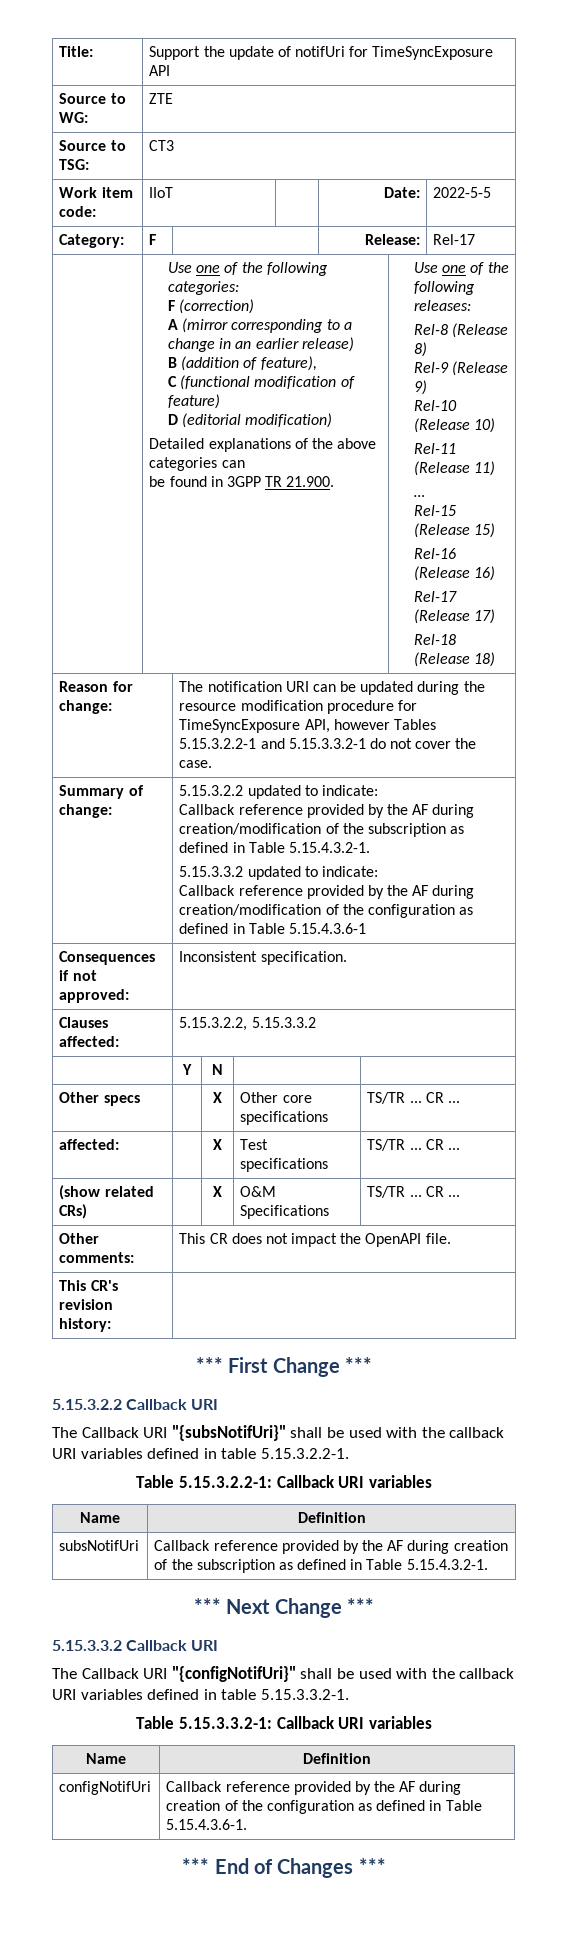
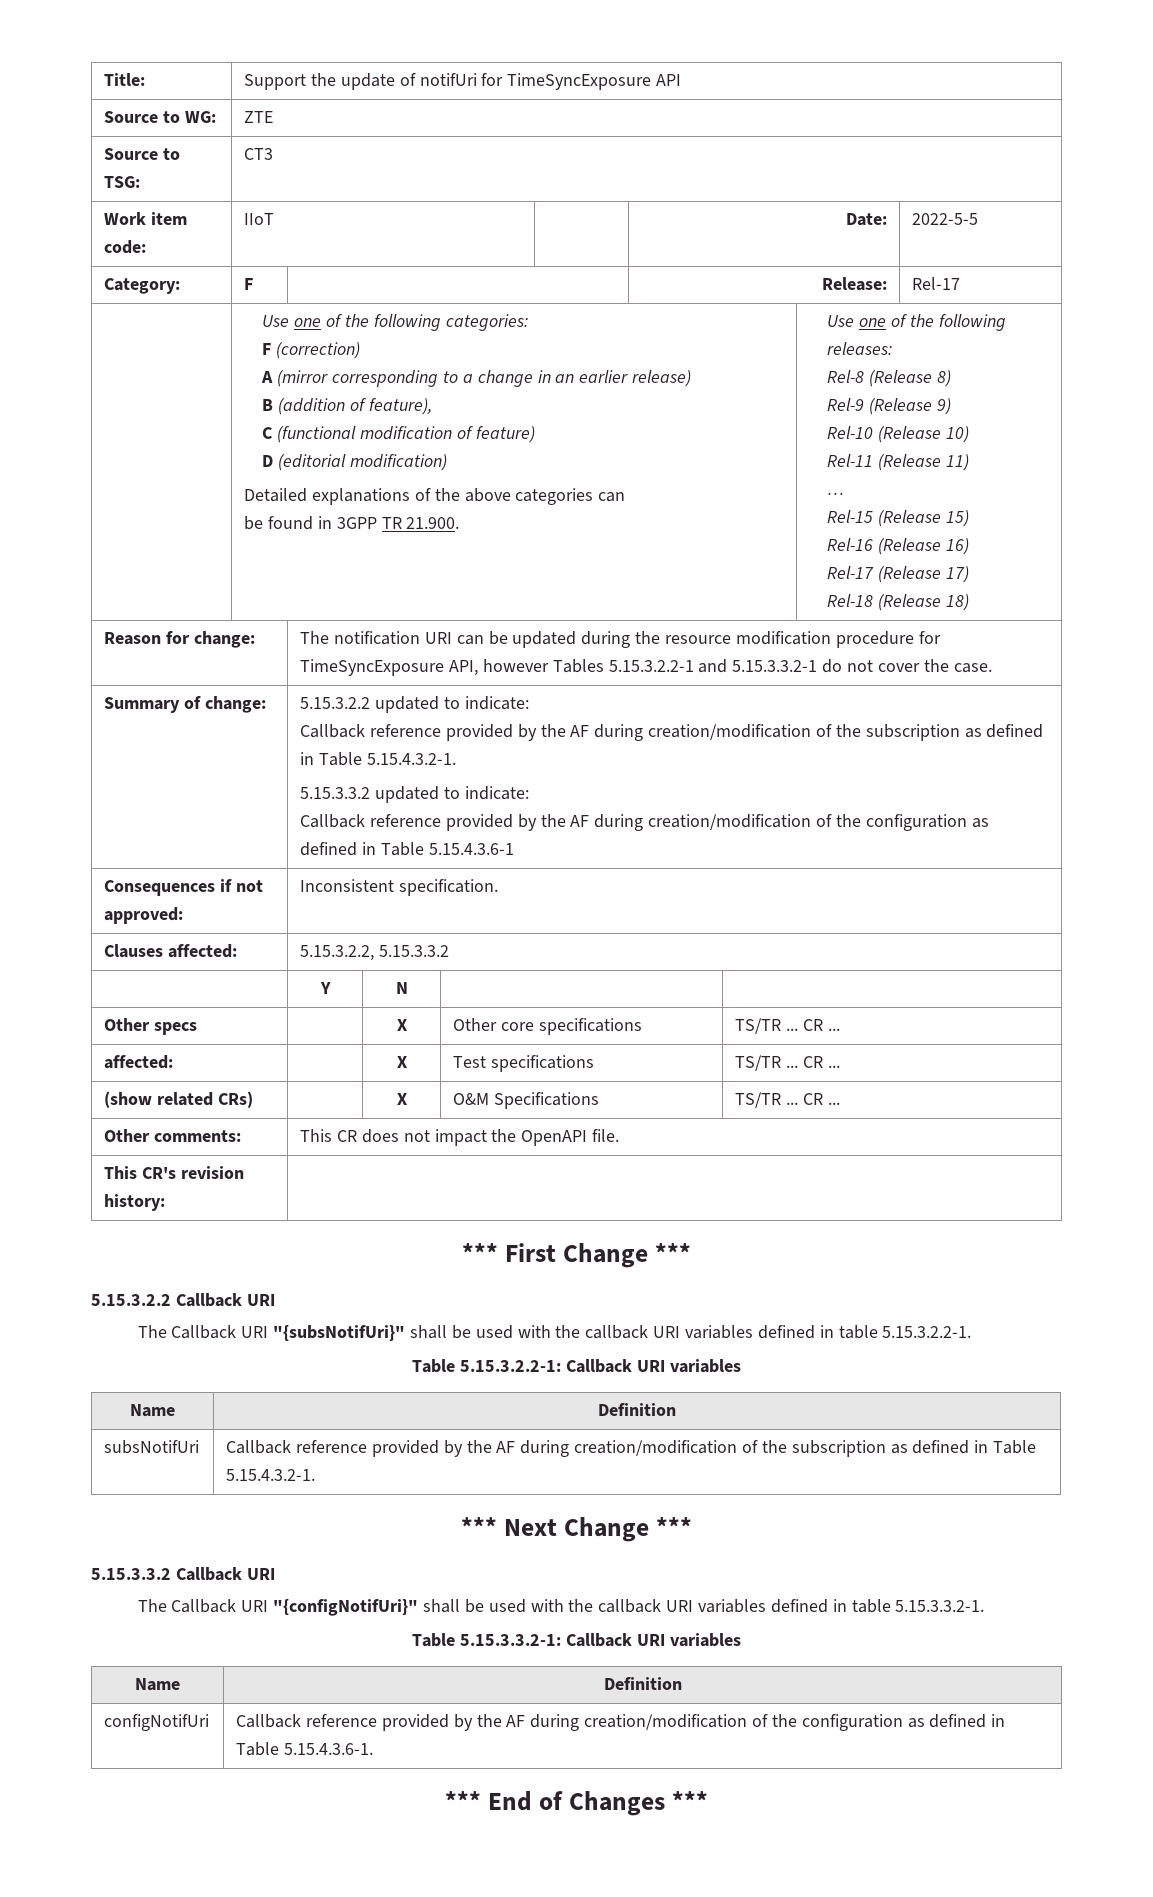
[453,1540,508,1551] creation -> [574,1440,738,1456] creation/modification
[166,1800,221,1811] creation -> [584,1714,748,1730] creation/modification

